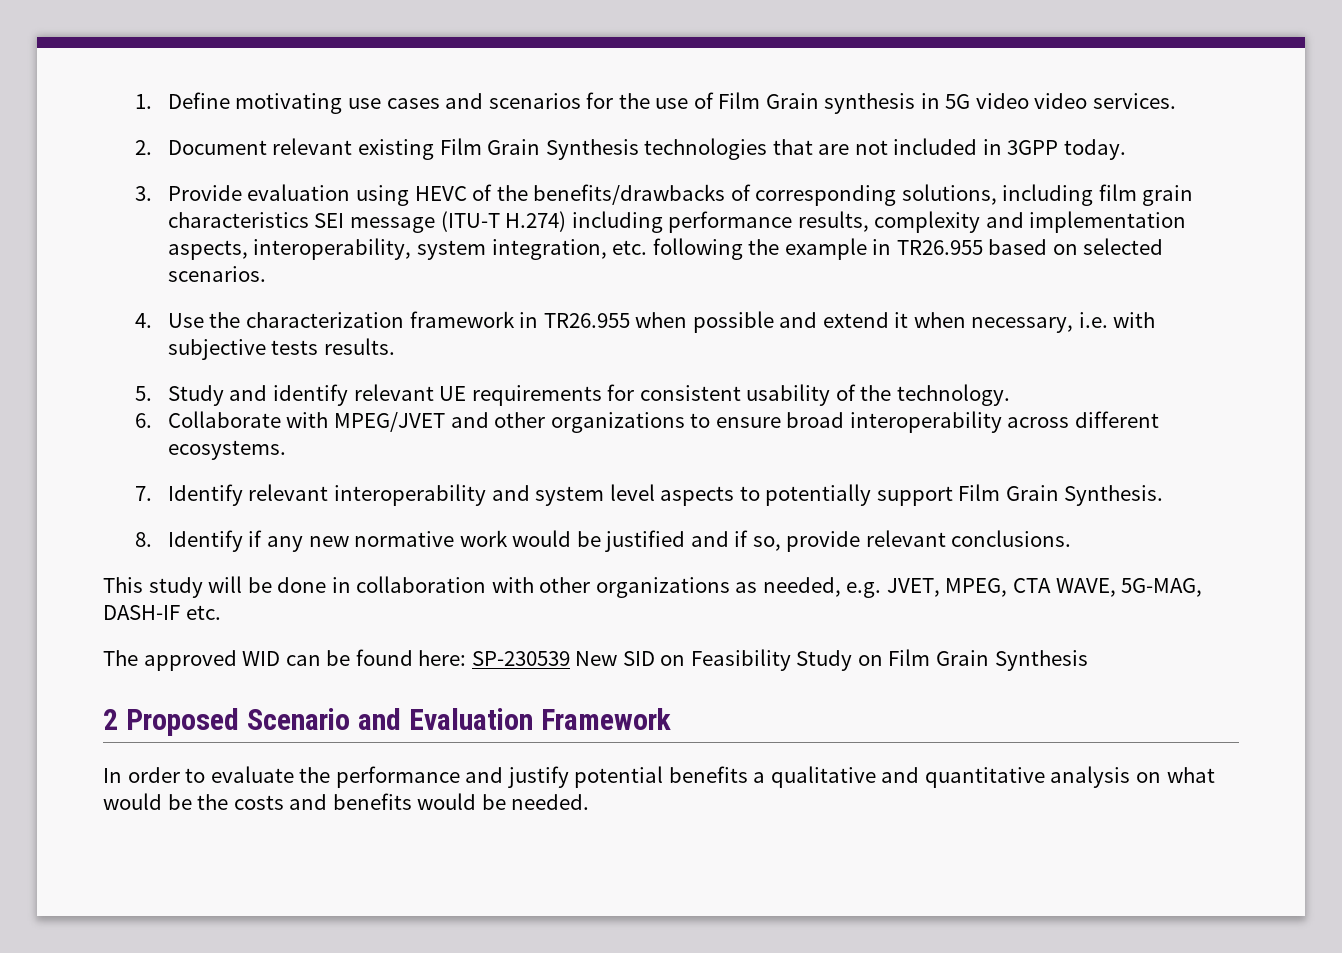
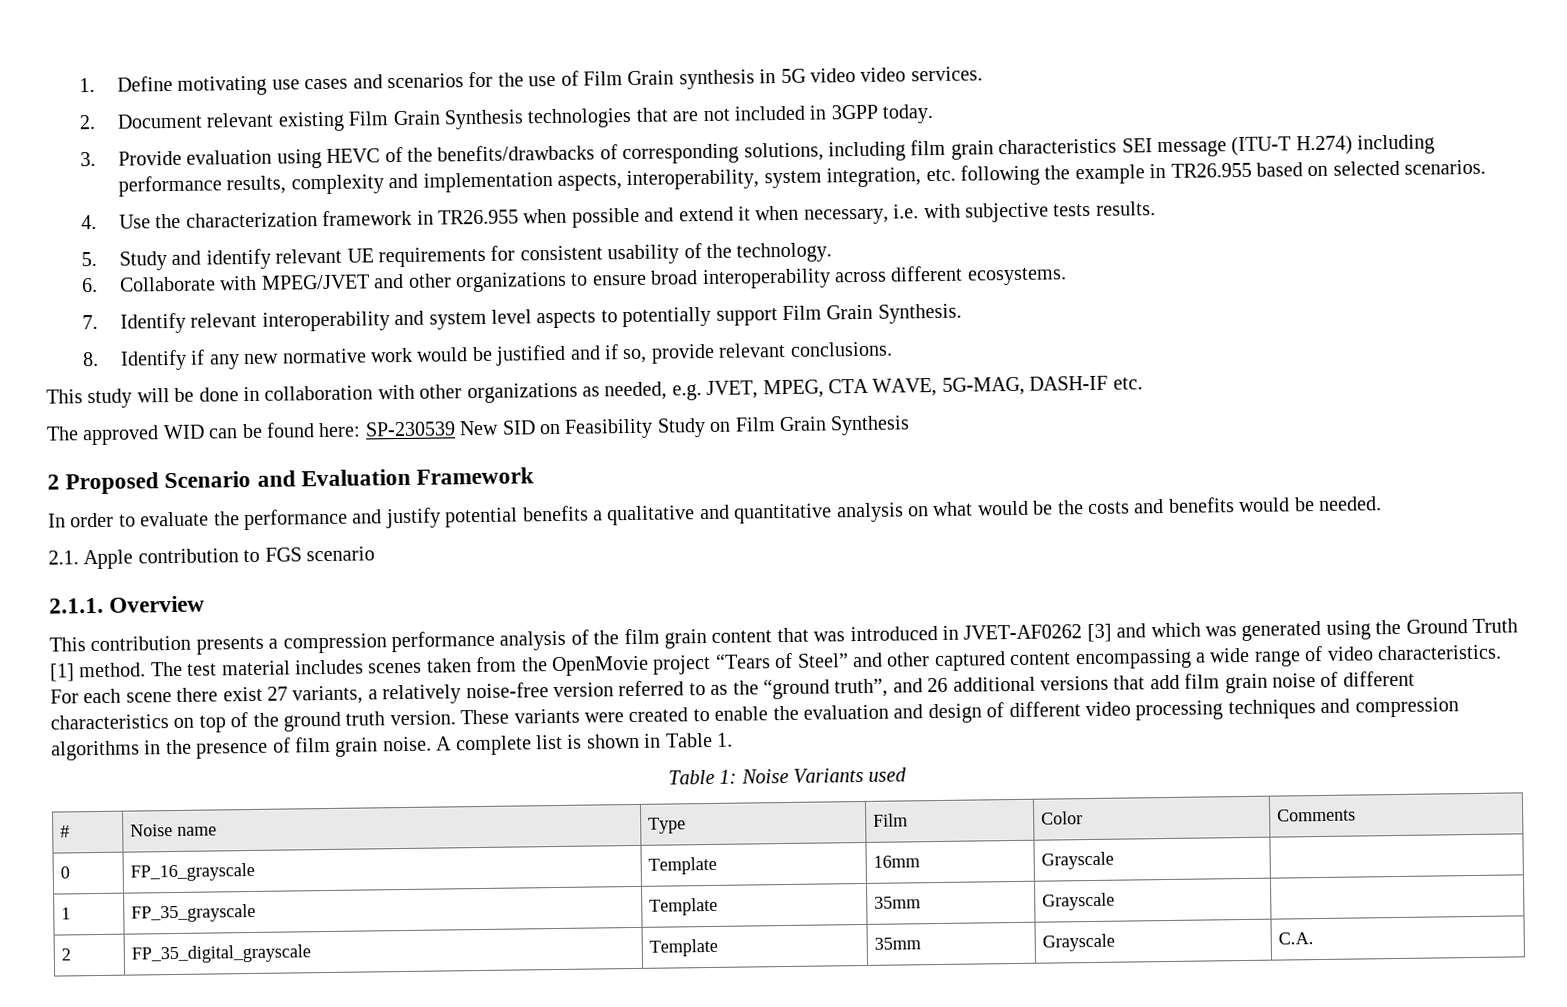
(590, 802) none -> [48,546,375,570] [49,595,206,614] [49,618,1519,655] [50,644,1503,682] [50,670,1415,705] [50,697,1459,733] [51,732,733,761] [667,767,908,785] [60,825,71,838] [130,824,218,837] [648,817,687,834] [873,813,909,827] [1041,811,1084,825] [1277,808,1357,822] [60,866,71,879] [130,862,256,882] [648,856,718,875] [873,855,921,868] [1041,851,1115,870] [61,907,72,920] [131,903,257,923] [649,897,719,916] [874,896,922,909] [1042,892,1116,911] [61,948,72,961] [131,944,312,964] [649,938,719,957] [874,937,922,950] [1042,933,1116,952] [1278,932,1315,945] // 2.1. Apple contribution to FGS scenario // 2.1.1. Overview // This contribution presents a compression performance analysis of the film grain content that was introduced in JVET-AF0262 [3] and which was generated using the Ground Truth [1] method. The test material includes scenes taken from the OpenMovie project “Tears of Steel” and other captured content encompassing a wide range of video characteristics. For each scene there exist 27 variants, a relatively noise-free version referred to as the “ground truth”, and 26 additional versions that add film grain noise of different characteristics on top of the ground truth version. These variants were created to enable the evaluation and design of different video processing techniques and compression algorithms in the presence of film grain noise. A complete list is shown in Table 1. // Table 1: Noise Variants used // # | Noise name | Type | Film | Color | Comments // 0 | FP_16_grayscale | Template | 16mm | Grayscale | // 1 | FP_35_grayscale | Template | 35mm | Grayscale | // 2 | FP_35_digital_grayscale | Template | 35mm | Grayscale | C.A.

